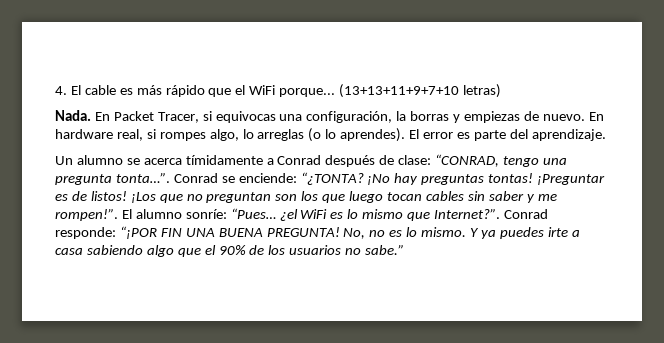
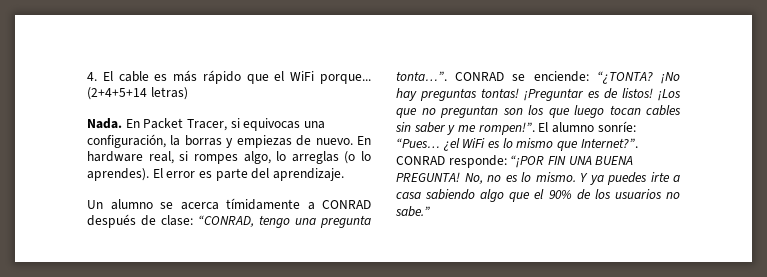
[339,84,460,98] (13+13+11+9+7+10 -> [87,87,147,100] (2+4+5+14
[277,155,322,165] Conrad -> [322,200,371,209] CONRAD
[173,173,218,183] Conrad -> [455,72,505,81] CONRAD
[503,209,548,219] Conrad -> [396,156,445,165] CONRAD

